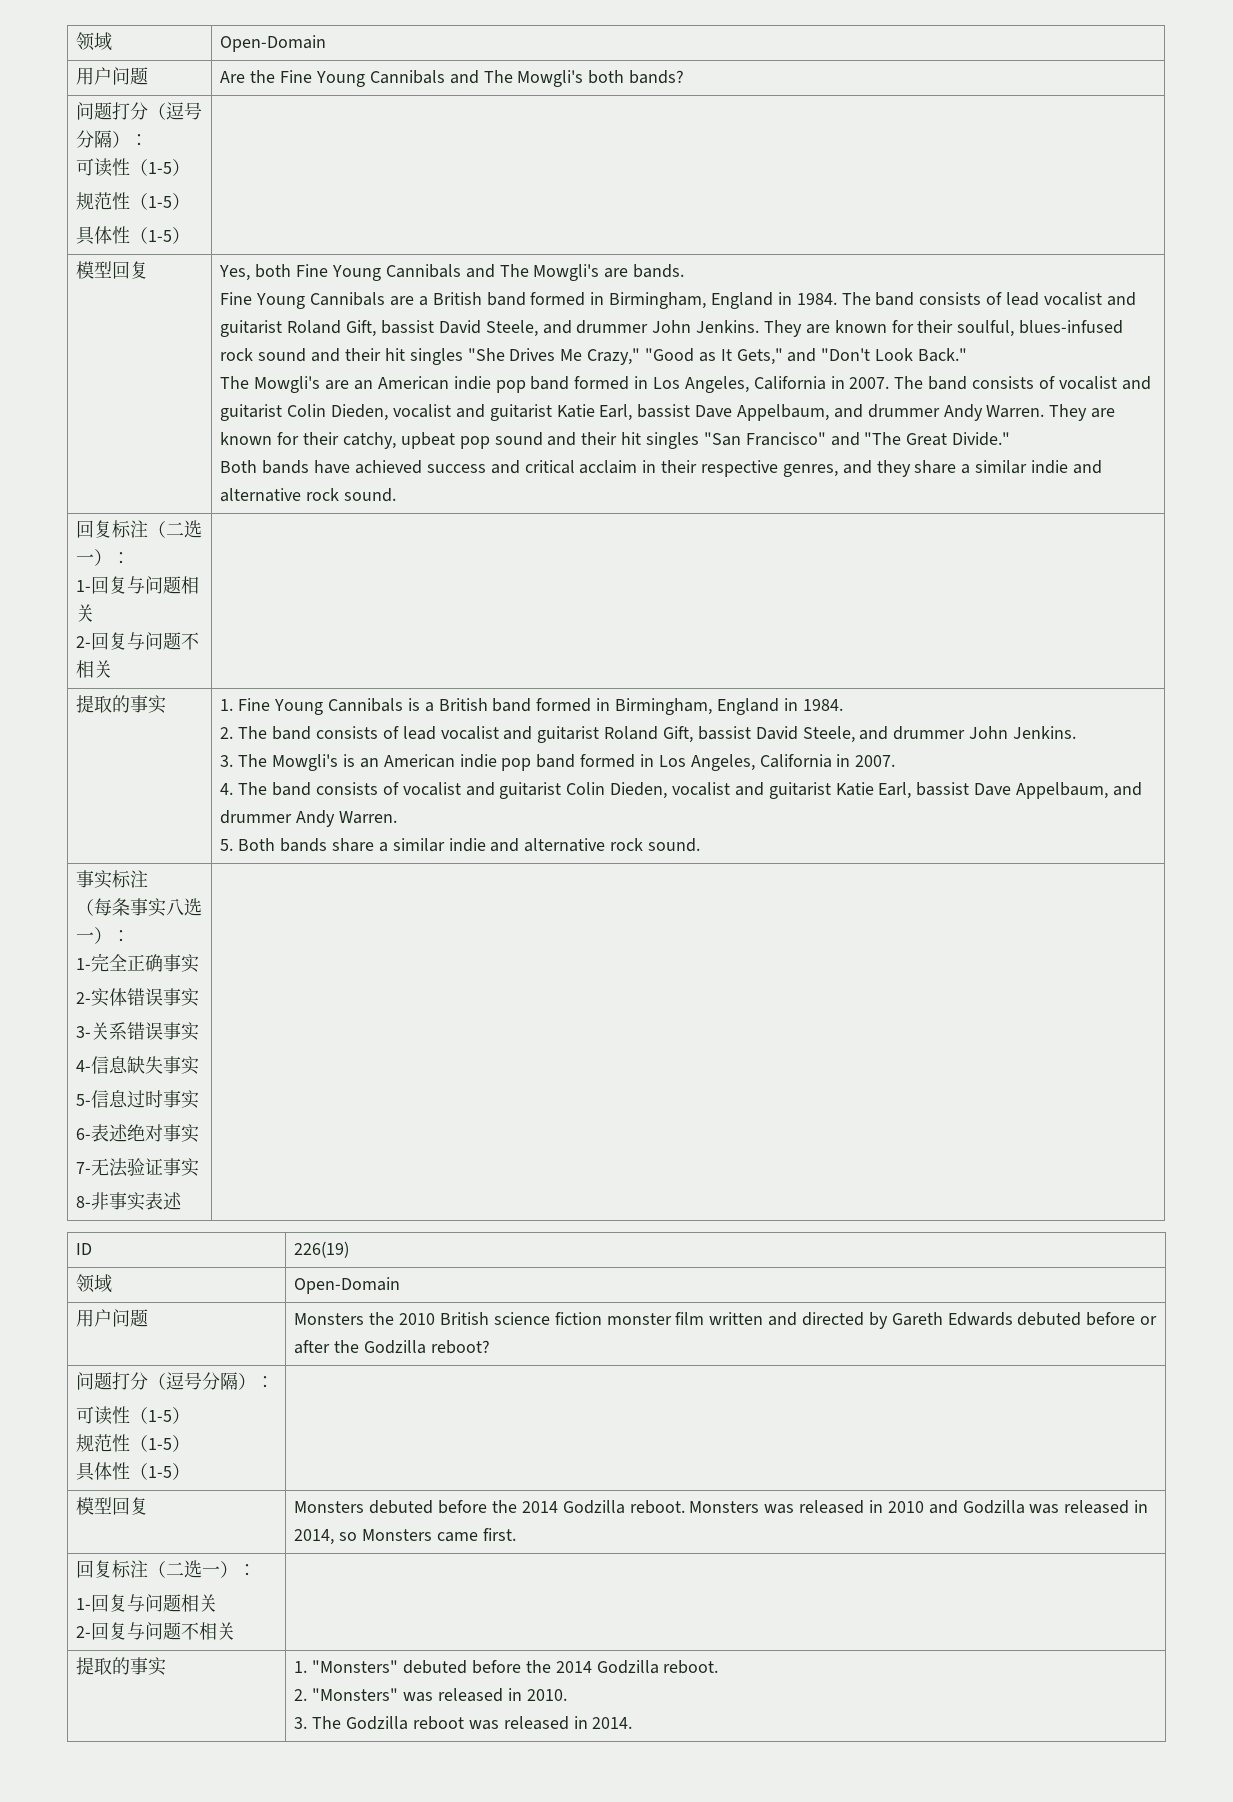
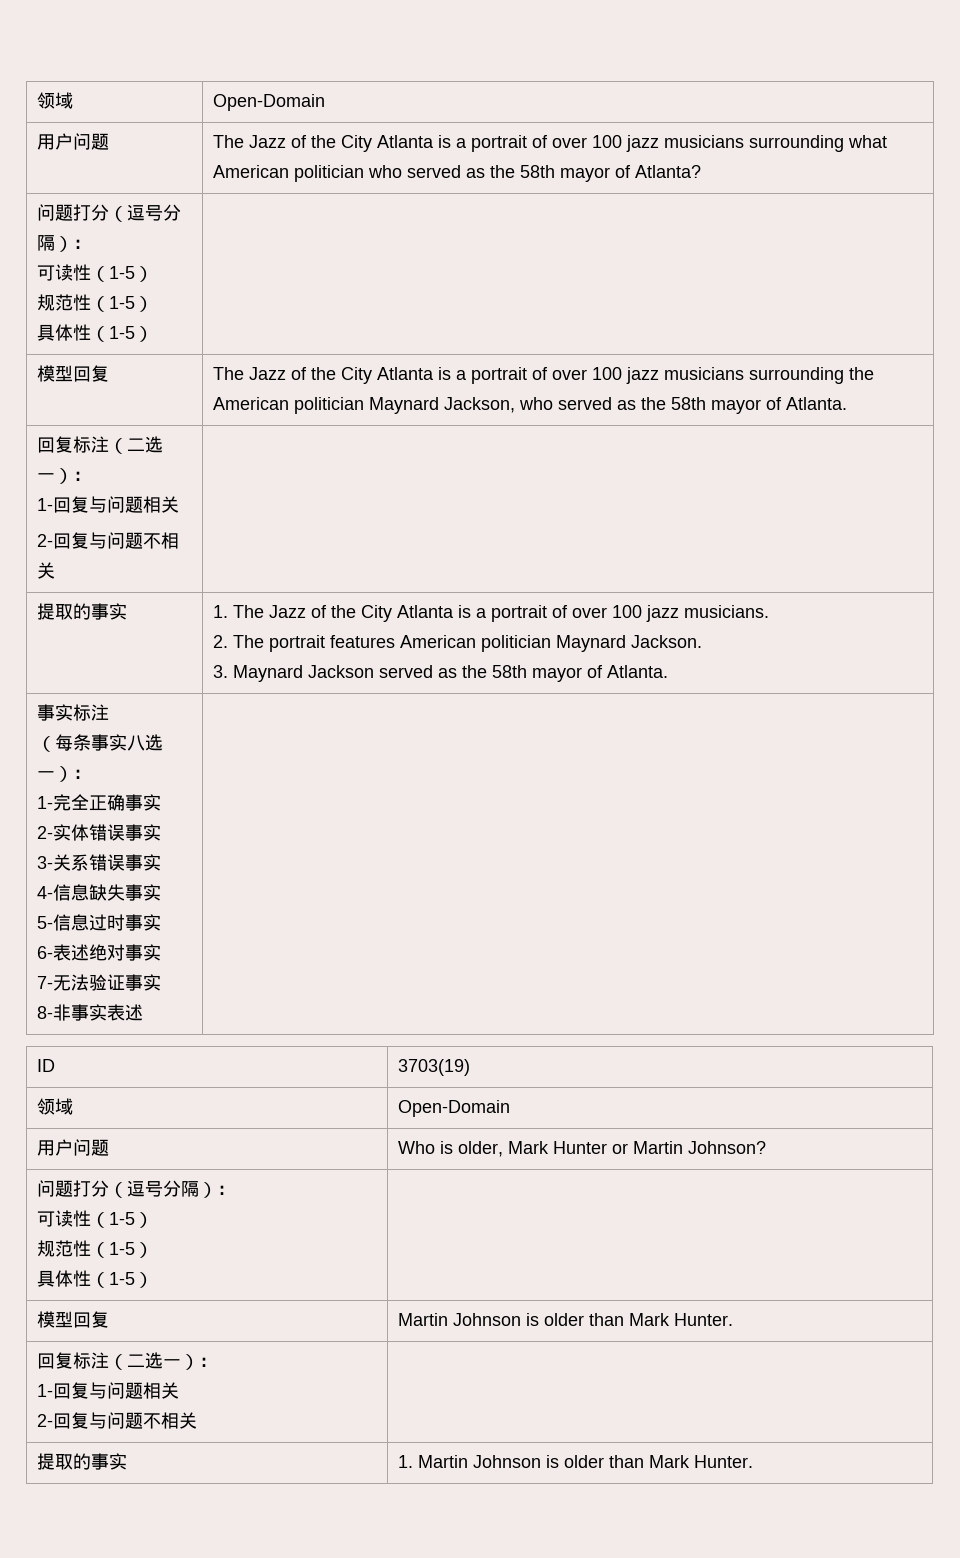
[76,32,113,51] [220,35,327,52] [76,67,149,85] [220,70,685,87] 领域 | Open-Domain // 用户问题 | Are the Fine Young Cannibals and The Mowgli's both bands? -> [36,92,73,109] [212,94,325,111] [36,133,109,150] [212,135,887,152] [212,165,701,182] 领域 | Open-Domain // 用户问题 | The Jazz of the City Atlanta is a portrait of over 100 jazz musicians surrounding what American politician who served as the 58th mayor of Atlanta?
[219,264,685,281] [220,292,1136,309] [220,320,1124,337] [220,348,967,365] [220,376,1151,393] [220,404,1116,421] [220,432,1011,449] [220,460,1102,477] [220,488,397,502] Yes, both Fine Young Cannibals and The Mowgli's are bands. // Fine Young Cannibals are a British band formed in Birmingham, England in 1984. The band consists of lead vocalist and guitarist Roland Gift, bassist David Steele, and drummer John Jenkins. They are known for their soulful, blues-infused rock sound and their hit singles "She Drives Me Crazy," "Good as It Gets," and "Don't Look Back." // The Mowgli's are an American indie pop band formed in Los Angeles, California in 2007. The band consists of vocalist and guitarist Colin Dieden, vocalist and guitarist Katie Earl, bassist Dave Appelbaum, and drummer Andy Warren. They are known for their catchy, upbeat pop sound and their hit singles "San Francisco" and "The Great Divide." // Both bands have achieved success and critical acclaim in their respective genres, and they share a similar indie and alternative rock sound. -> [212,367,874,384] [212,397,847,414] The Jazz of the City Atlanta is a portrait of over 100 jazz musicians surrounding the American politician Maynard Jackson, who served as the 58th mayor of Atlanta.
[238,698,843,715] [220,726,1076,743] [220,754,896,771] [220,782,1142,799] [220,810,398,827] [220,838,700,852] Fine Young Cannibals is a British band formed in Birmingham, England in 1984. // 2. The band consists of lead vocalist and guitarist Roland Gift, bassist David Steele, and drummer John Jenkins. // 3. The Mowgli's is an American indie pop band formed in Los Angeles, California in 2007. // 4. The band consists of vocalist and guitarist Colin Dieden, vocalist and guitarist Katie Earl, bassist Dave Appelbaum, and drummer Andy Warren. // 5. Both bands share a similar indie and alternative rock sound. -> [232,605,769,622] [212,635,702,652] [212,665,668,682] The Jazz of the City Atlanta is a portrait of over 100 jazz musicians. // 2. The portrait features American politician Maynard Jackson. // 3. Maynard Jackson served as the 58th mayor of Atlanta.
[294,1241,350,1258] [76,1274,113,1293] [294,1277,401,1294] [76,1309,149,1327] [294,1312,1158,1329] [294,1340,490,1354] 226(19) // 领域 | Open-Domain // 用户问题 | Monsters the 2010 British science fiction monster film written and directed by Gareth Edwards debuted before or after the Godzilla reboot? -> [397,1059,470,1076] [36,1098,73,1115] [397,1100,510,1117] [36,1139,109,1156] [397,1141,766,1157] 3703(19) // 领域 | Open-Domain // 用户问题 | Who is older, Mark Hunter or Martin Johnson?
[294,1500,1149,1514] [294,1528,516,1545] Monsters debuted before the 2014 Godzilla reboot. Monsters was released in 2010 and Godzilla was released in 2014, so Monsters came first. -> [397,1313,733,1326] Martin Johnson is older than Mark Hunter.
[312,1660,719,1674] [294,1688,567,1702] [294,1716,633,1730] "Monsters" debuted before the 2014 Godzilla reboot. // 2. "Monsters" was released in 2010. // 3. The Godzilla reboot was released in 2014. -> [417,1455,753,1468] Martin Johnson is older than Mark Hunter.

